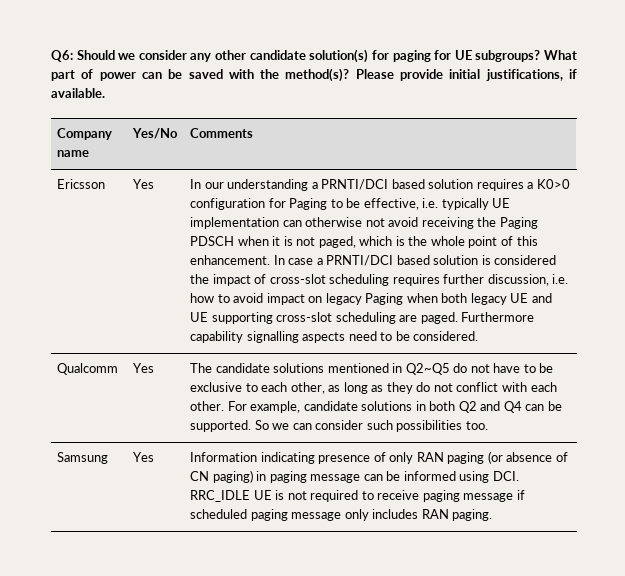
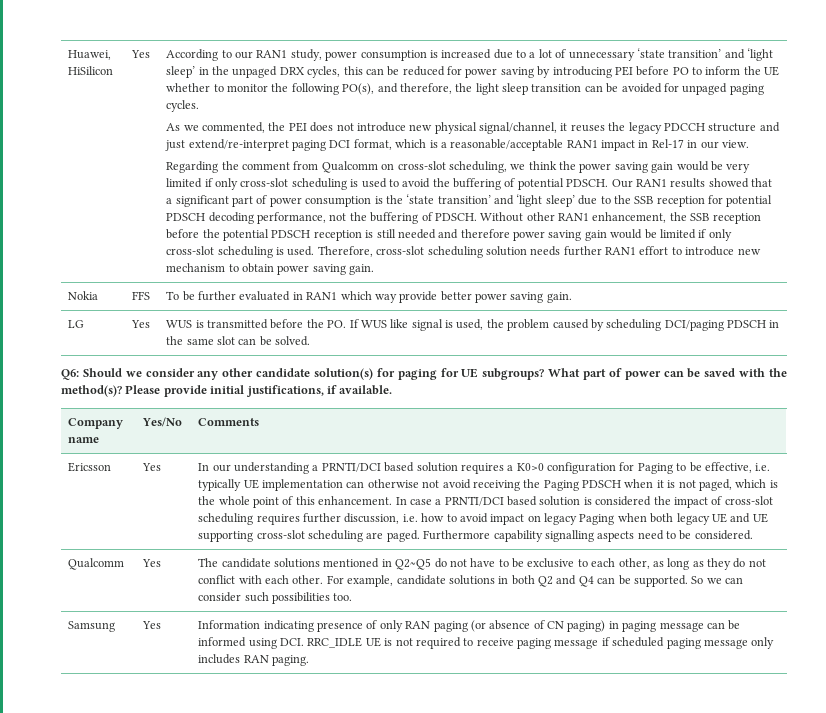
(51, 56) none -> [68,50,112,60] [68,66,114,75] [131,50,151,58] [166,48,774,61] [166,66,780,78] [166,83,764,95] [166,100,200,112] [166,122,780,134] [165,139,749,151] [166,161,751,173] [166,178,773,190] [166,194,773,207] [166,212,761,224] [166,229,732,241] [166,246,761,258] [166,263,375,275] [68,291,99,300] [132,291,151,300] [166,291,572,303] [68,320,85,328] [131,320,151,328] [166,319,780,331] [166,336,311,346] Huawei, HiSilicon | Yes | According to our RAN1 study, power consumption is increased due to a lot of unnecessary ‘state transition’ and ‘light sleep’ in the unpaged DRX cycles, this can be reduced for power saving by introducing PEI before PO to inform the UE whether to monitor the following PO(s), and therefore, the light sleep transition can be avoided for unpaged paging cycles. // As we commented, the PEI does not introduce new physical signal/channel, it reuses the legacy PDCCH structure and just extend/re-interpret paging DCI format, which is a reasonable/acceptable RAN1 impact in Rel-17 in our view. // Regarding the comment from Qualcomm on cross-slot scheduling, we think the power saving gain would be very limited if only cross-slot scheduling is used to avoid the buffering of potential PDSCH. Our RAN1 results showed that a significant part of power consumption is the ‘state transition’ and ‘light sleep’ due to the SSB reception for potential PDSCH decoding performance, not the buffering of PDSCH. Without other RAN1 enhancement, the SSB reception before the potential PDSCH reception is still needed and therefore power saving gain would be limited if only cross-slot scheduling is used. Therefore, cross-slot scheduling solution needs further RAN1 effort to introduce new mechanism to obtain power saving gain. // Nokia | FFS | To be further evaluated in RAN1 which way provide better power saving gain. // LG | Yes | WUS is transmitted before the PO. If WUS like signal is used, the problem caused by scheduling DCI/paging PDSCH in the same slot can be solved. //

